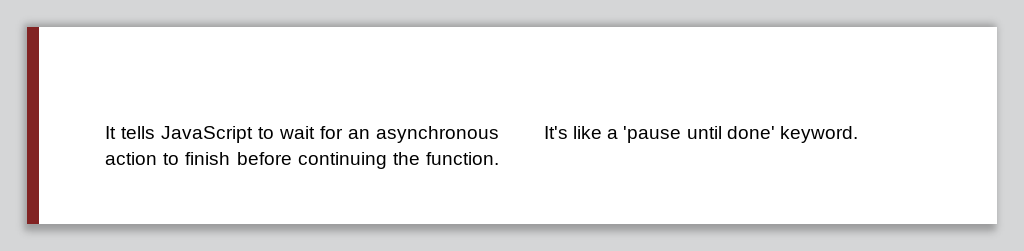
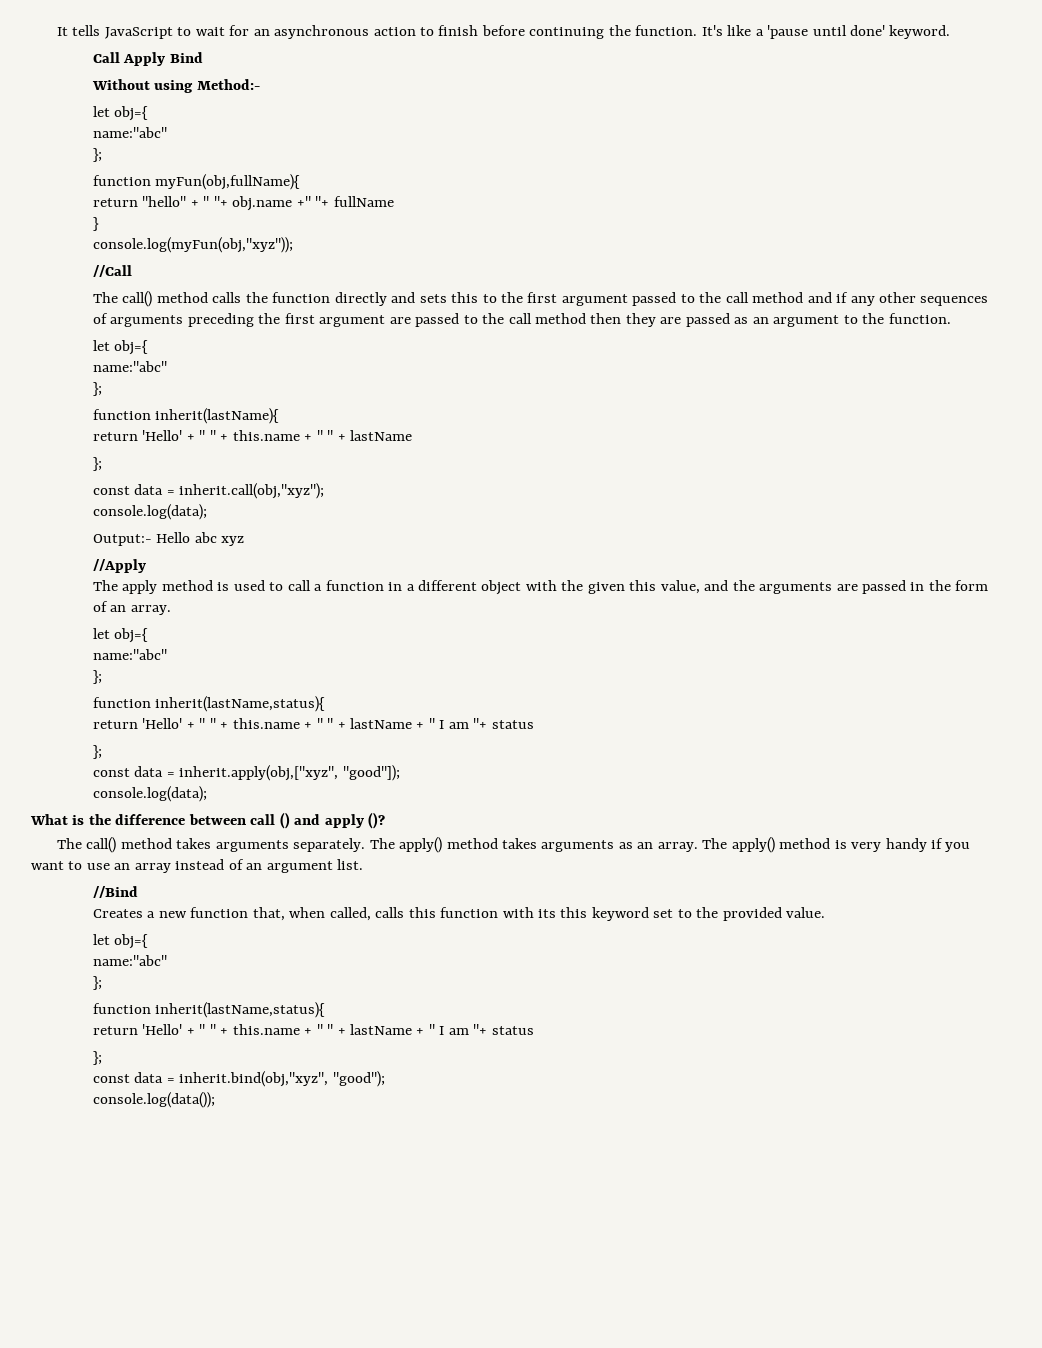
(858, 134) none -> [93,52,203,66] [92,79,260,93] [93,106,149,121] [93,127,168,138] [93,148,103,162] [93,174,301,190] [93,196,394,211] [93,217,100,231] [93,237,294,253] [93,265,133,277] [93,291,989,307] [93,313,951,327] [93,340,149,355] [93,361,168,372] [93,382,103,396] [93,408,280,424] [93,430,413,441] [93,457,103,471] [93,483,325,499] [93,504,208,520] [93,532,245,546] [93,559,147,573] [93,580,989,595] [93,601,171,615] [93,628,149,643] [93,649,168,660] [93,670,103,684] [93,696,326,712] [93,718,534,729] [93,745,103,759] [93,765,400,781] [93,786,208,802] [30,812,386,829] [56,837,971,853] [31,859,364,873] [93,886,139,898] [93,907,826,921] [93,934,149,949] [93,955,168,966] [93,976,103,990] [93,1002,326,1018] [93,1024,534,1035] [93,1051,103,1065] [93,1071,385,1087] [93,1092,216,1108] // Call Apply Bind // Without using Method:- // let obj={ // name:"abc" // }; // function myFun(obj,fullName){ // return "hello" + " "+ obj.name +" "+ fullName // } // console.log(myFun(obj,"xyz")); // //Call // The call() method calls the function directly and sets this to the first argument passed to the call method and if any other sequences of arguments preceding the first argument are passed to the call method then they are passed as an argument to the function. // let obj={ // name:"abc" // }; // function inherit(lastName){ // return 'Hello' + " " + this.name + " " + lastName // }; // const data = inherit.call(obj,"xyz"); // console.log(data); // Output:- Hello abc xyz // //Apply // The apply method is used to call a function in a different object with the given this value, and the arguments are passed in the form of an array. // let obj={ // name:"abc" // }; // function inherit(lastName,status){ // return 'Hello' + " " + this.name + " " + lastName + " I am "+ status // }; // const data = inherit.apply(obj,["xyz", "good"]); // console.log(data); // What is the difference between call () and apply ()? // The call() method takes arguments separately. The apply() method takes arguments as an array. The apply() method is very handy if you want to use an array instead of an argument list. // //Bind // Creates a new function that, when called, calls this function with its this keyword set to the provided value. // let obj={ // name:"abc" // }; // function inherit(lastName,status){ // return 'Hello' + " " + this.name + " " + lastName + " I am "+ status // }; // const data = inherit.bind(obj,"xyz", "good"); // console.log(data());

